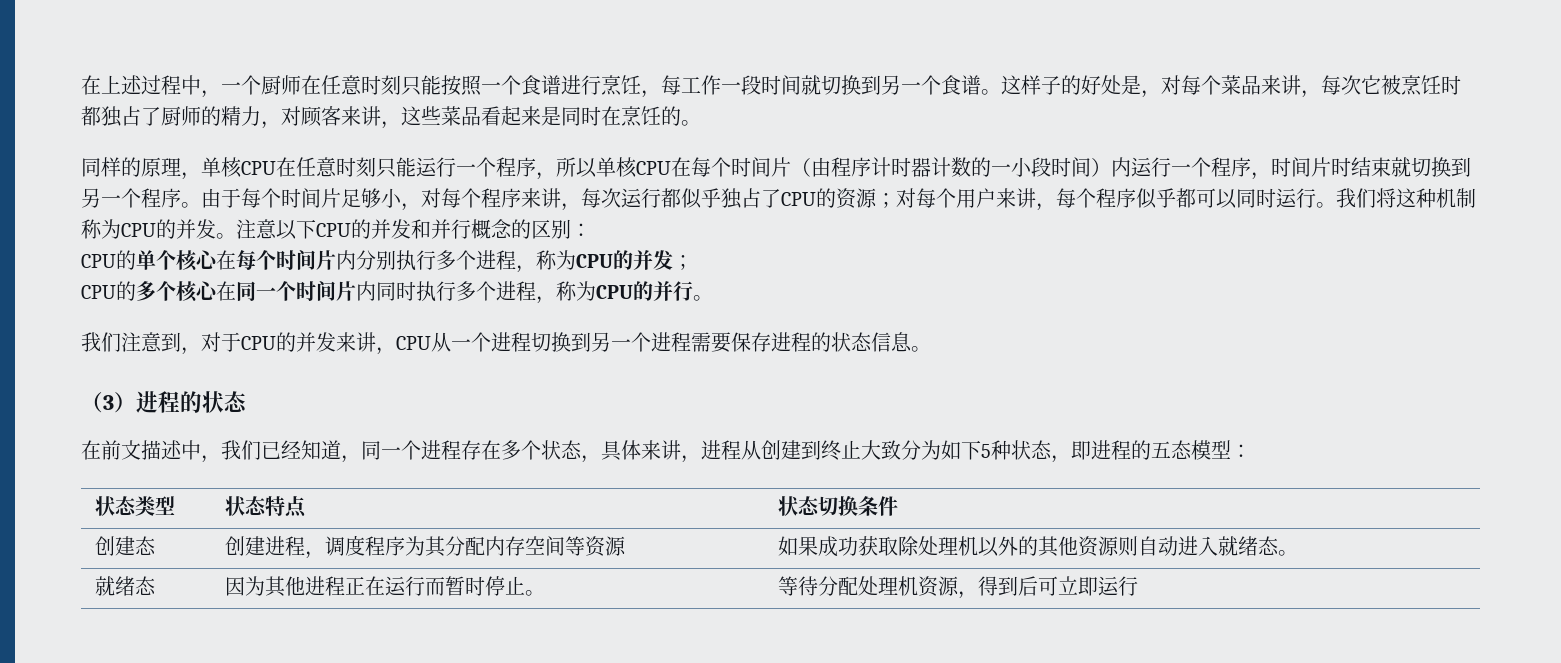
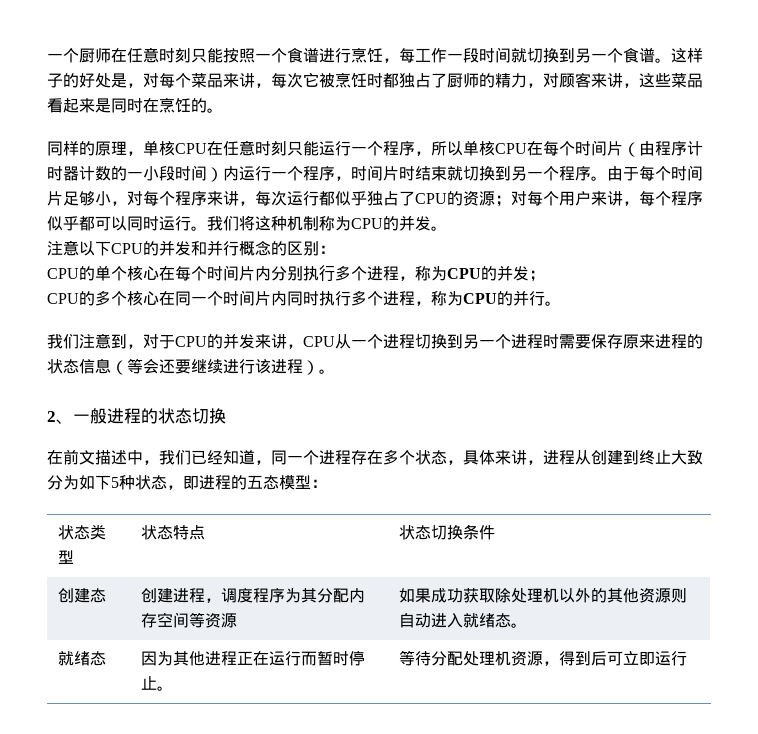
[81,75,221,98] 在上述过程中， -> (47, 57) none
(236, 236) none -> (447, 228) //
(691, 342) none -> [543,334,559,349] 时
(771, 342) none -> [623,334,655,349] 原来
[911,346,931,352] [81,391,247,413] 。 // （3）进程的状态 -> [111,358,335,375] [47,408,226,424] （等会还要继续进行该进程）。 // 2、一般进程的状态切换

